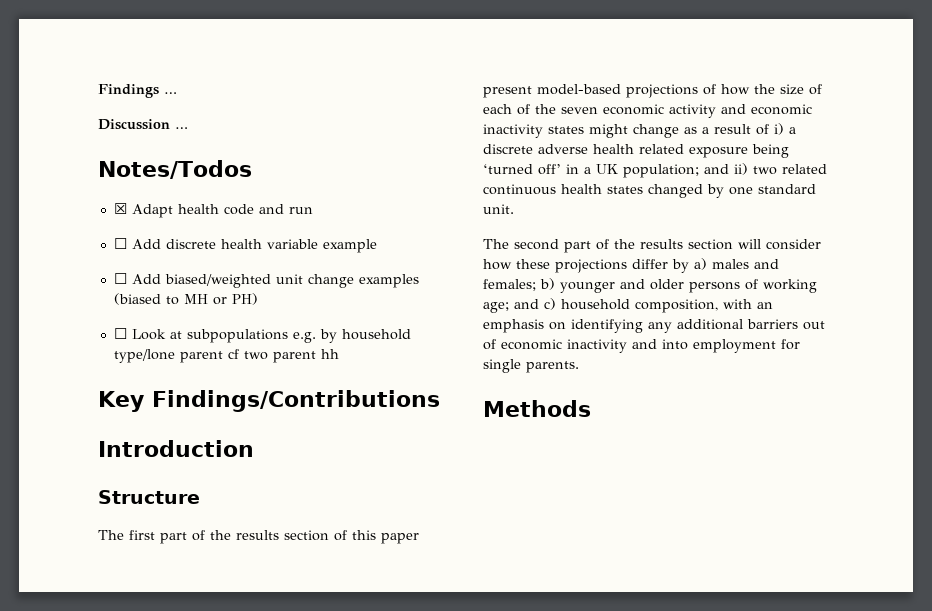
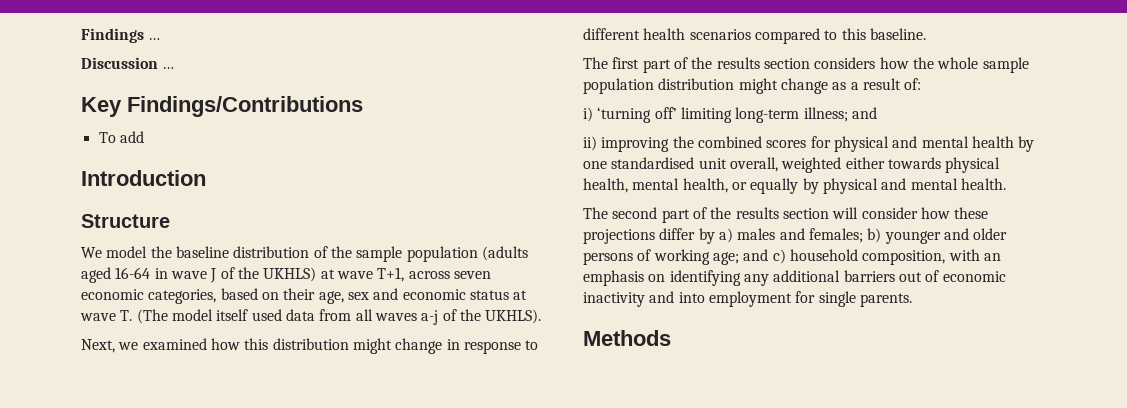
[98,160,252,179] [113,203,313,218] [113,238,377,253] [113,273,419,288] [113,293,258,305] [113,328,411,343] [113,349,339,363] // Notes/Todos // ☒ Adapt health code and run // ☐ Add discrete health variable example // ☐ Add biased/weighted unit change examples (biased to MH or PH) // ☐ Look at subpopulations e.g. by household type/lone parent cf two parent hh -> (175, 68) none
(440, 401) none -> [98,131,144,143] // To add
(200, 497) none -> [81,246,528,262] [81,267,491,283] [81,288,528,304] [80,309,542,325] [81,338,539,354] [583,28,926,44] // We model the baseline distribution of the sample population (adults aged 16-64 in wave J of the UKHLS) at wave T+1, across seven economic categories, based on their age, sex and economic status at wave T. (The model itself used data from all waves a-j of the UKHLS). // Next, we examined how this distribution might change in response to different health scenarios compared to this baseline.
[334,530,419,544] [483,84,822,98] [483,104,812,118] [483,124,584,138] of this paper present model-based projections of how the size of each of the seven economic activity and economic inactivity states -> [814,57,1029,73] [583,78,735,94] considers how the whole sample population distribution
[756,123,796,135] [483,144,789,158] [483,163,827,178] [483,184,816,198] [483,204,514,214] of i) a discrete adverse health related exposure being ‘turned off’ in a UK population; and ii) two related continuous health states changed by one standard unit. -> [904,78,922,90] [583,107,877,123] [583,136,1035,152] [583,157,1001,173] [583,178,1006,194] of: // i) ‘turning off’ limiting long-term illness; and // ii) improving the combined scores for physical and mental health by one standardised unit overall, weighted either towards physical health, mental health, or equally by physical and mental health.

